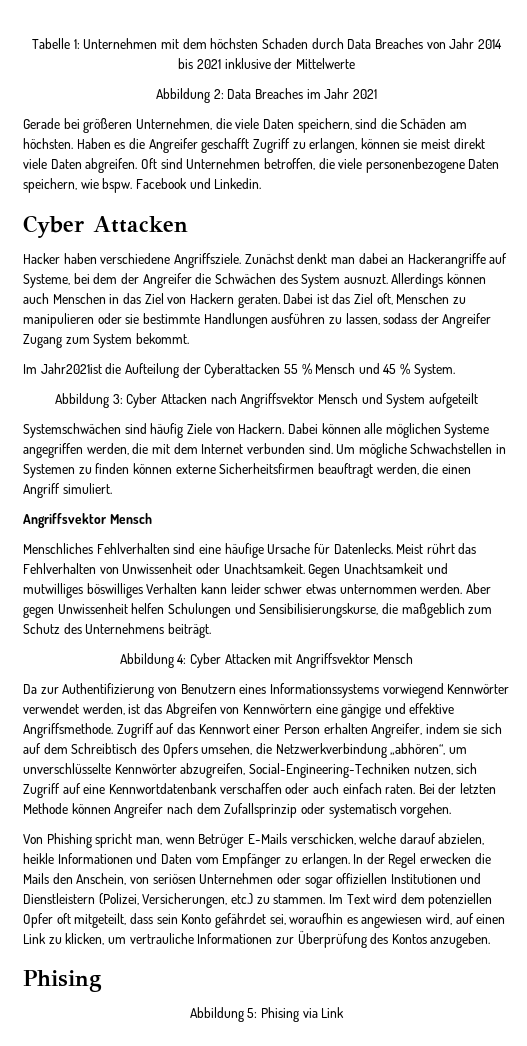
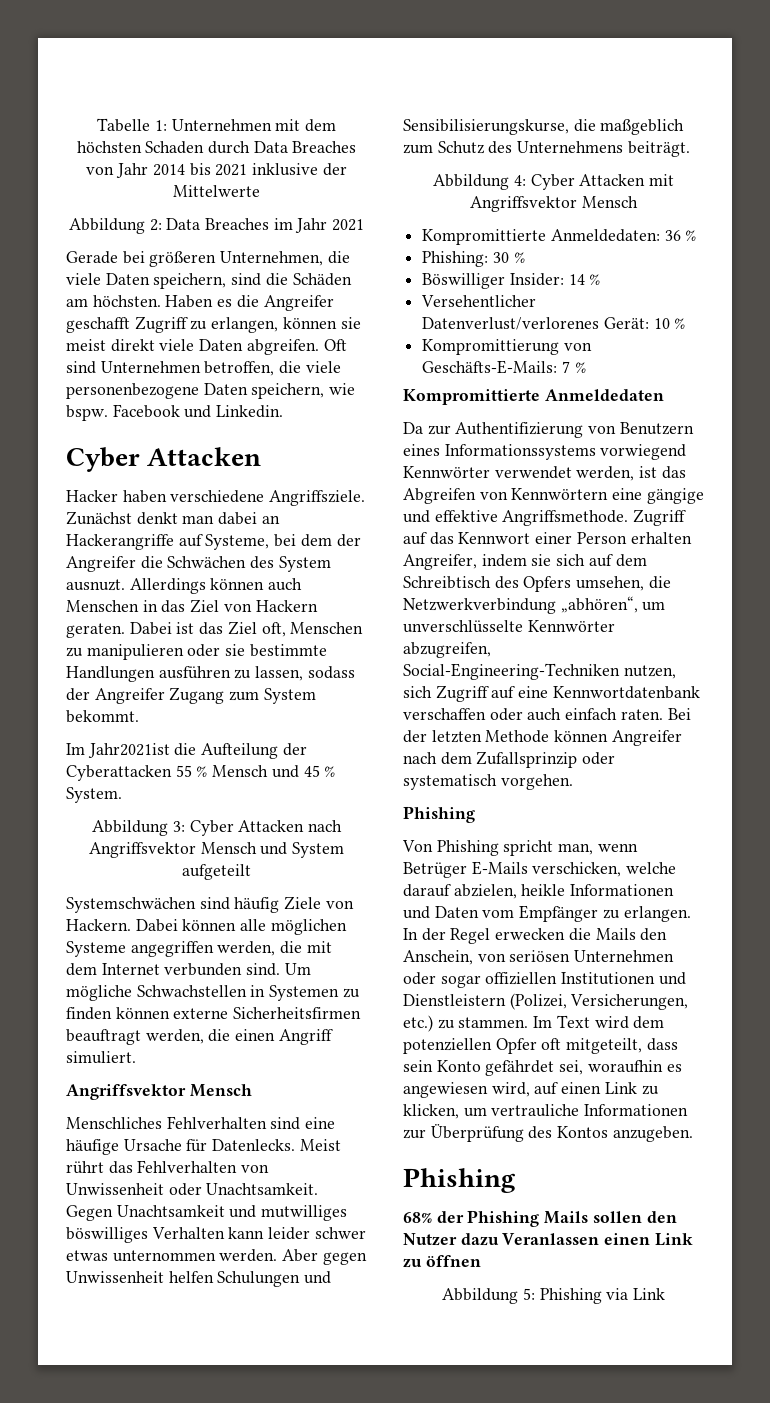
(414, 658) none -> [422,229,697,245] [422,251,525,267] [422,273,601,289] [421,295,537,307] [422,317,686,330] [422,339,592,355] [422,360,586,374] [403,389,664,405] // Kompromittierte Anmeldedaten: 36 % // Phishing: 30 % // Böswilliger Insider: 14 % // Versehentlicher Datenverlust/verlorenes Gerät: 10 % // Kompromittierung von Geschäfts-E-Mails: 7 % // Kompromittierte Anmeldedaten
(452, 810) none -> [403,806,475,823] // Phishing
[23,970,102,992] Phising -> [403,1168,516,1193] [403,1210,677,1227] [403,1233,693,1246] [403,1255,481,1268] Phishing // 68% der Phishing Mails sollen den Nutzer dazu Veranlassen einen Link zu öffnen
[261,1007,299,1022] Phising -> [539,1288,602,1304] Phishing

